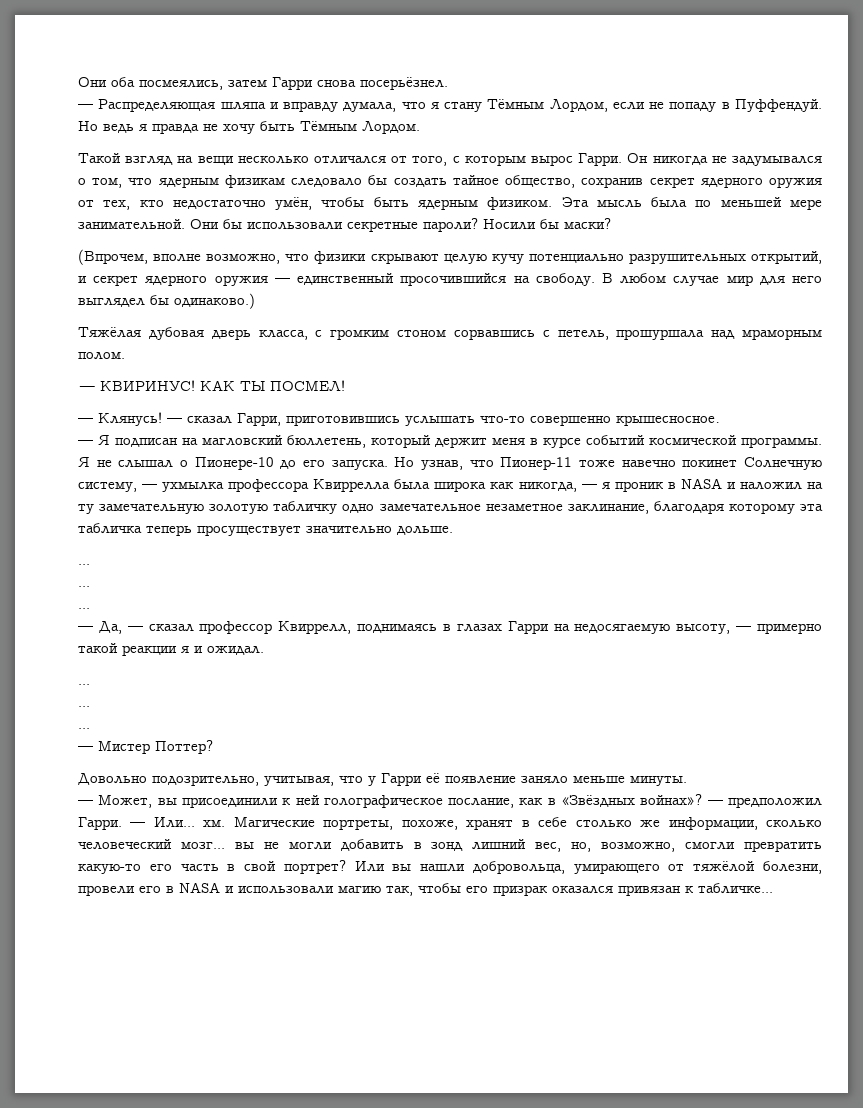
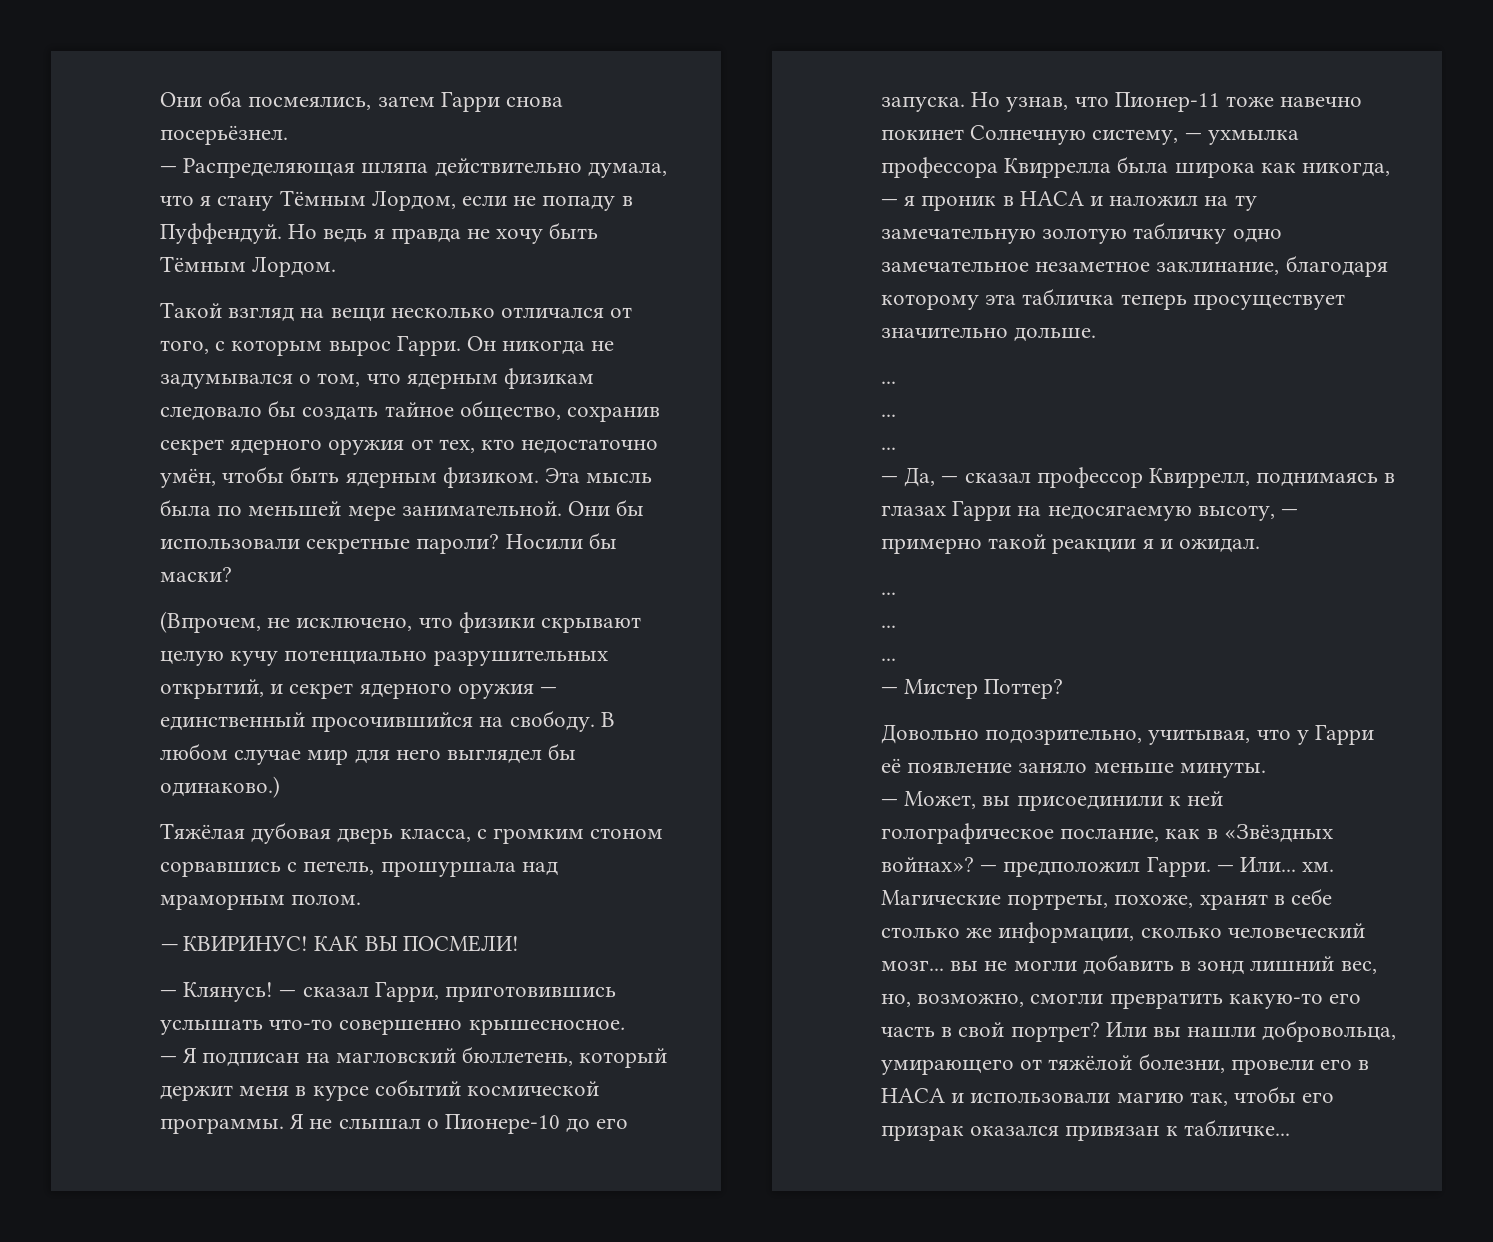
[269,101,339,112] и вправду -> [434,158,582,177] действительно
[153,254,281,264] вполне возможно, -> [267,617,413,631] не исключено,
[240,380,345,391] ТЫ ПОСМЕЛ! -> [364,935,519,952] ВЫ ПОСМЕЛИ!
[680,478,722,489] NASA -> [1019,191,1084,206] НАСА
[179,882,220,893] NASA -> [881,1088,945,1103] НАСА

